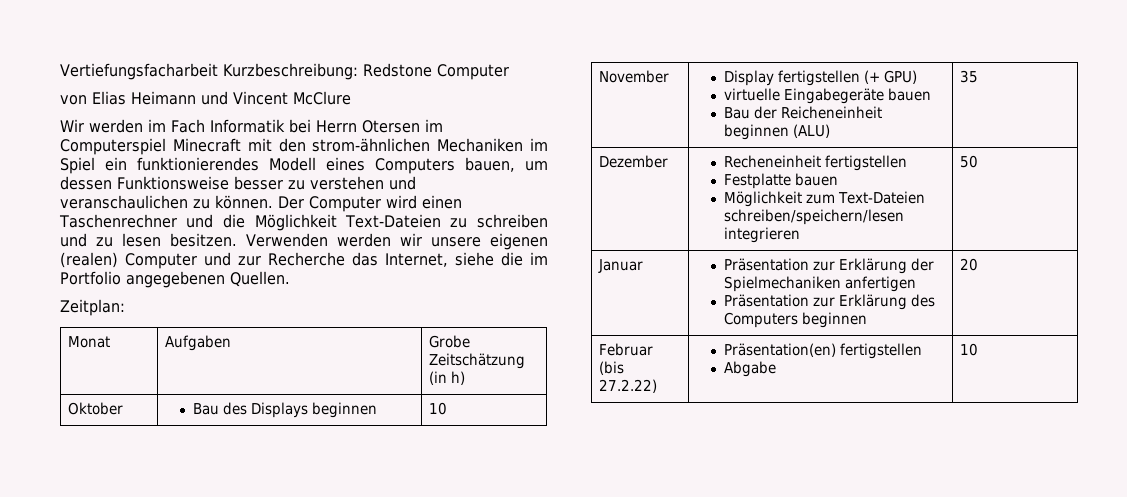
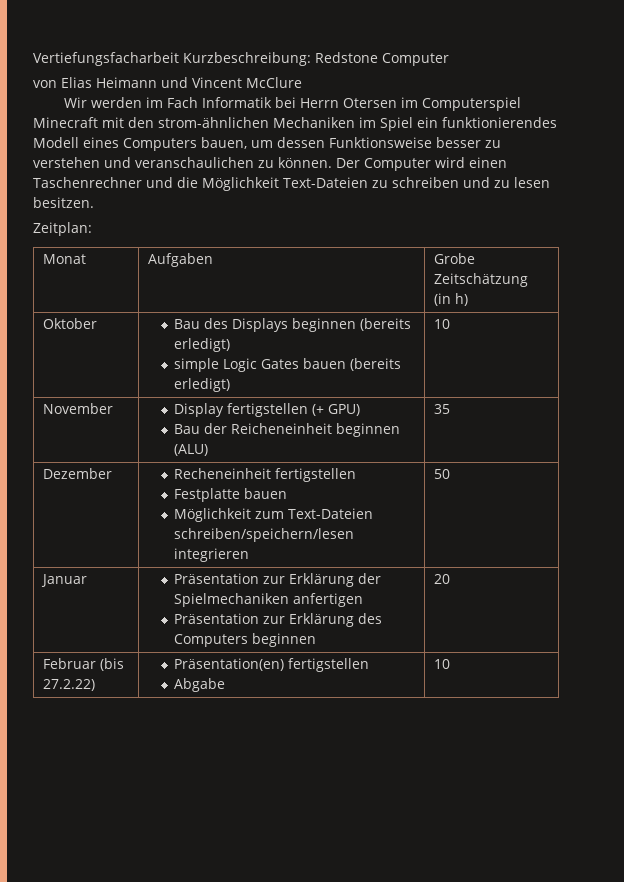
[246,233,548,250] [60,252,548,269] [60,271,290,288] Verwenden werden wir unsere eigenen (realen) Computer und zur Recherche das Internet, siehe die im Portfolio angegebenen Quellen. -> (94, 202) none
(378, 410) none -> [360,318,412,331] [174,338,231,352] [174,358,402,372] [174,378,231,392] (bereits erledigt) // simple Logic Gates bauen (bereits erledigt)
[724,88,932,104] // virtuelle Eingabegeräte bauen -> (361, 410) none

